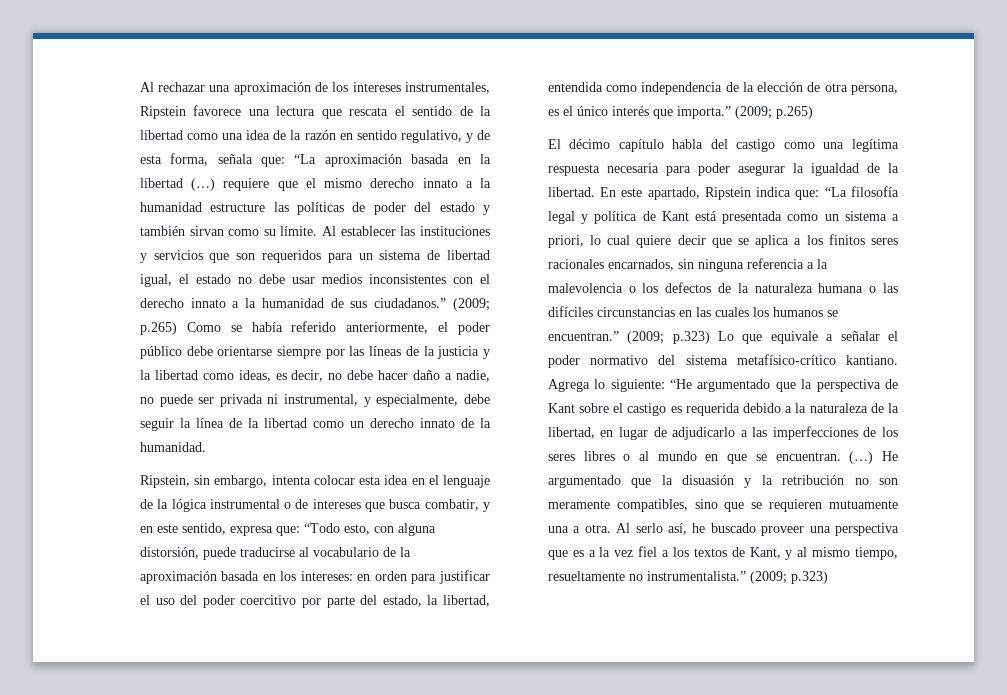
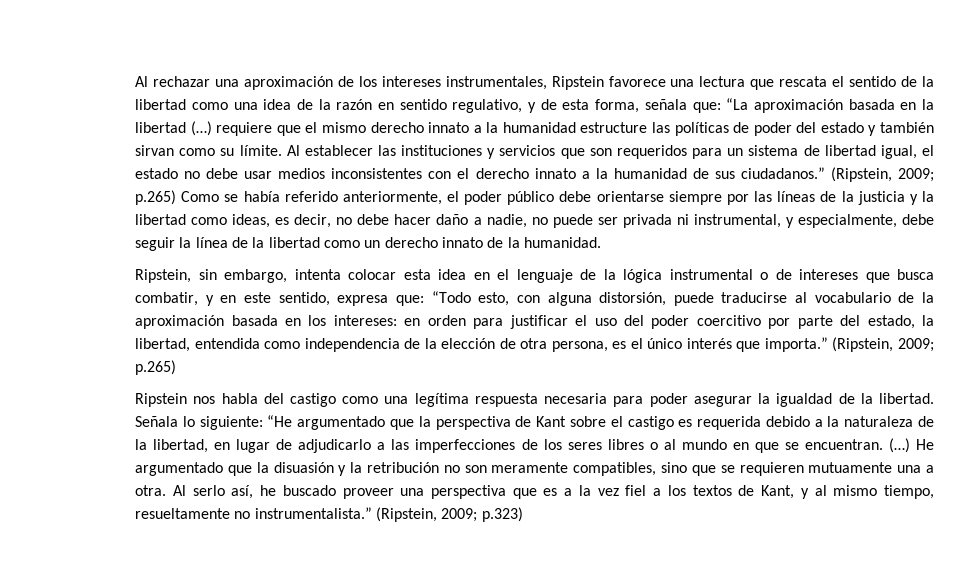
[453,298,491,311] (2009; -> [830,167,935,182] (Ripstein, 2009;
[734,106,772,119] (2009; -> [832,337,934,352] (Ripstein, 2009;
[547,139,664,152] El décimo capítulo -> [135,393,216,407] Ripstein nos
[600,186,899,200] [547,211,899,224] [547,234,898,248] [547,258,828,272] [547,282,898,293] [547,306,838,317] [547,331,899,344] [547,354,898,368] [547,379,590,392] En este apartado, Ripstein indica que: “La filosofía legal y política de Kant está presentada como un sistema a priori, lo cual quiere decir que se aplica a los finitos seres racionales encarnados, sin ninguna referencia a la malevolencia o los defectos de la naturaleza humana o las difíciles circunstancias en las cuales los humanos se encuentran.” (2009; p.323) Lo que equivale a señalar el poder normativo del sistema metafísico-crítico kantiano. Agrega -> [135,416,179,427] Señala
[749,571,787,584] (2009; -> [376,507,478,522] (Ripstein, 2009;

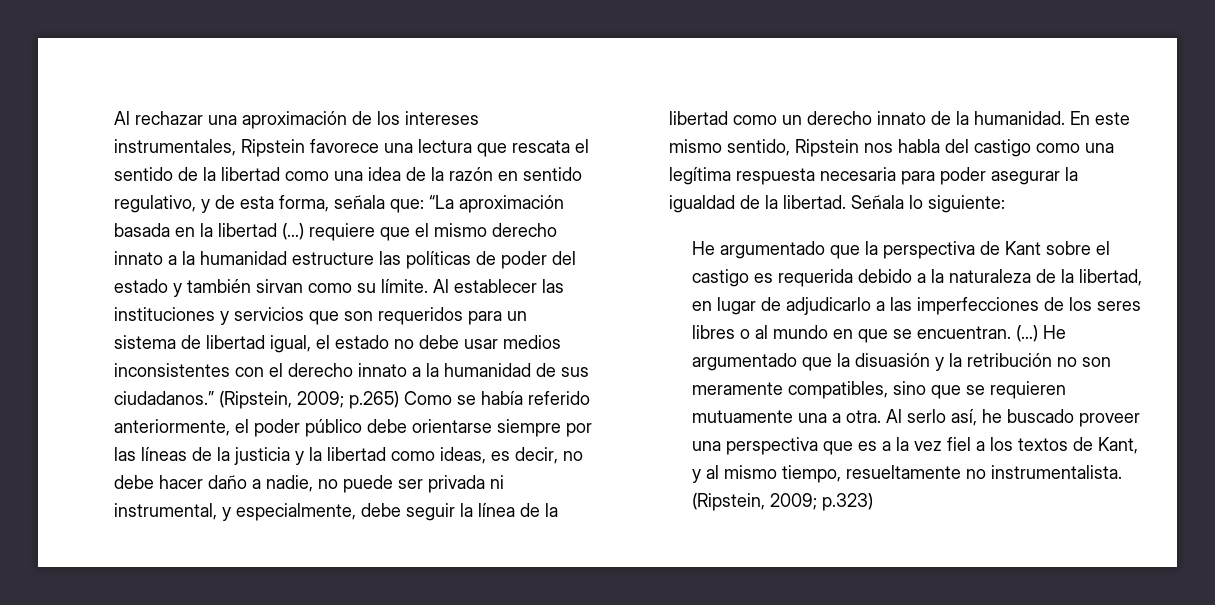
[135,269,934,283] [135,291,934,306] [135,315,934,329] [135,337,934,352] [135,360,177,375] // Ripstein, sin embargo, intenta colocar esta idea en el lenguaje de la lógica instrumental o de intereses que busca combatir, y en este sentido, expresa que: “Todo esto, con alguna distorsión, puede traducirse al vocabulario de la aproximación basada en los intereses: en orden para justificar el uso del poder coercitivo por parte del estado, la libertad, entendida como independencia de la elección de otra persona, es el único interés que importa.” (Ripstein, 2009; p.265) // -> [1069,111,1130,125] [668,139,790,156] En este mismo sentido,
[267,415,293,427] “He -> [691,241,715,255] // He
[254,507,372,519] instrumentalista.” -> [990,465,1122,479] instrumentalista.

